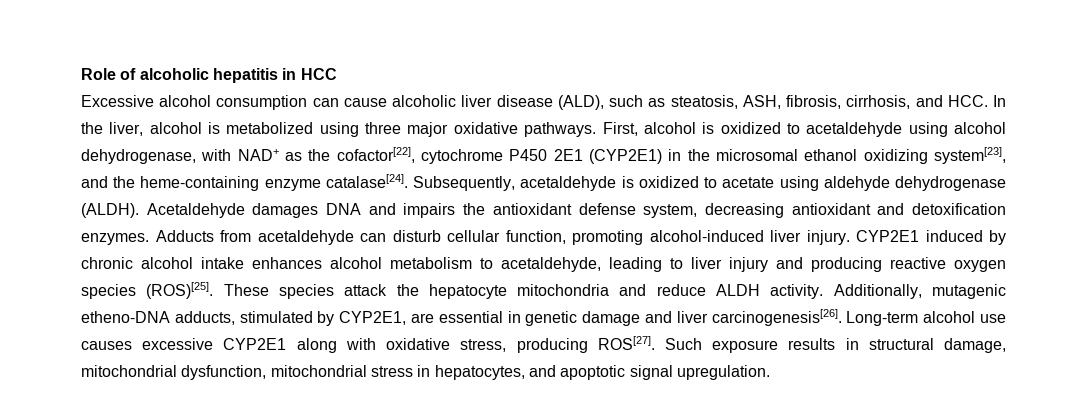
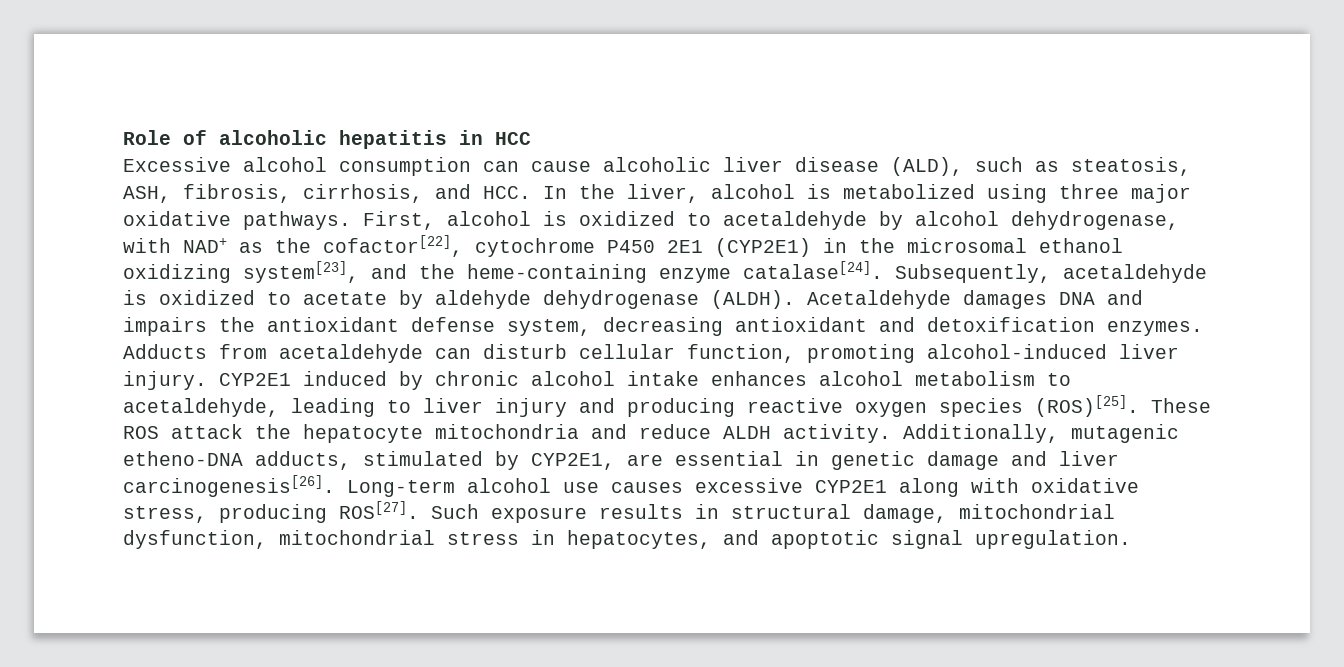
[908,122,948,137] using -> [879,211,903,230] by
[779,176,819,191] using -> [399,290,423,309] by
[278,284,334,299] species -> [123,426,159,439] ROS

